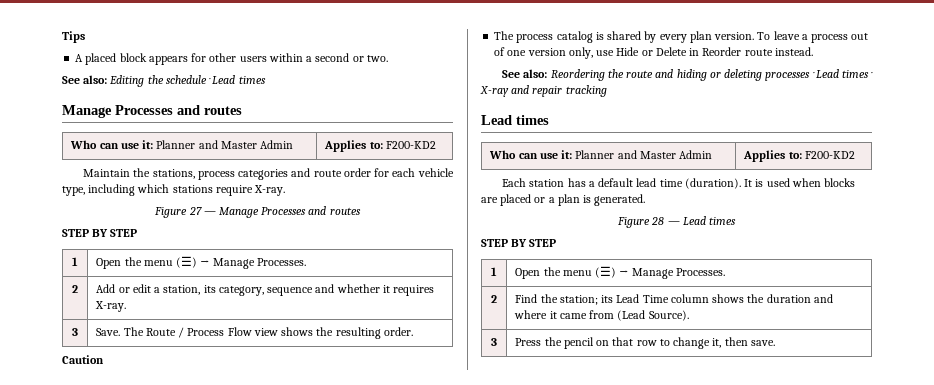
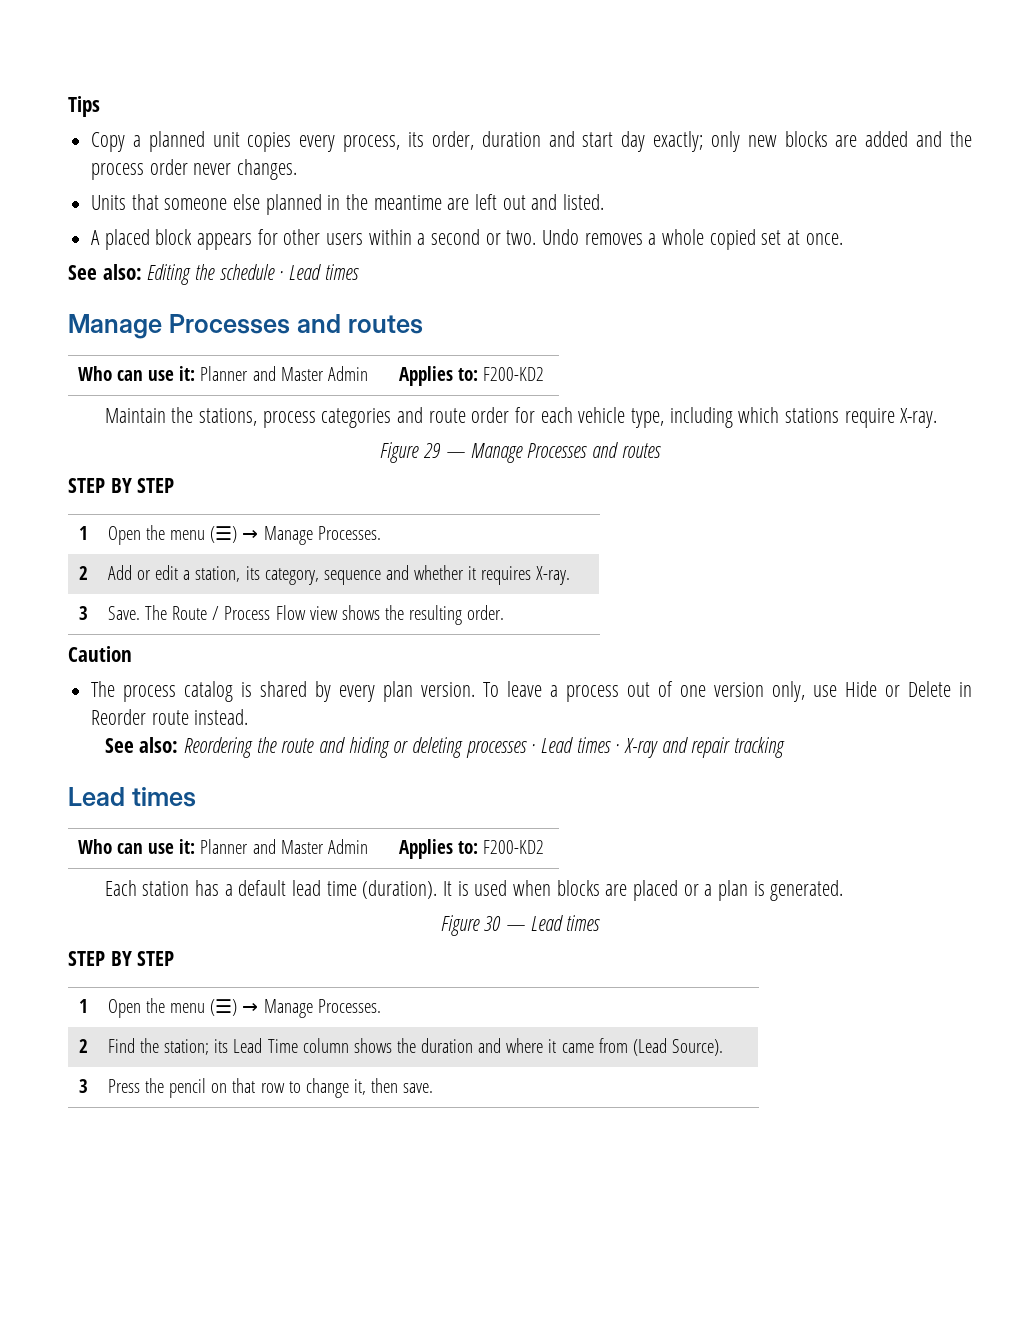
(85, 37) none -> [91,131,973,152] [91,159,298,180] [91,194,605,215] // Copy a planned unit copies every process, its order, duration and start day exactly; only new blocks are added and the process order never changes. // Units that someone else planned in the meantime are left out and listed.
(388, 58) none -> [542,229,843,250] Undo removes a whole copied set at once.
[188,207,202,215] 27 -> [423,443,442,458] 29
[651,217,665,225] 28 -> [484,916,502,931] 30

